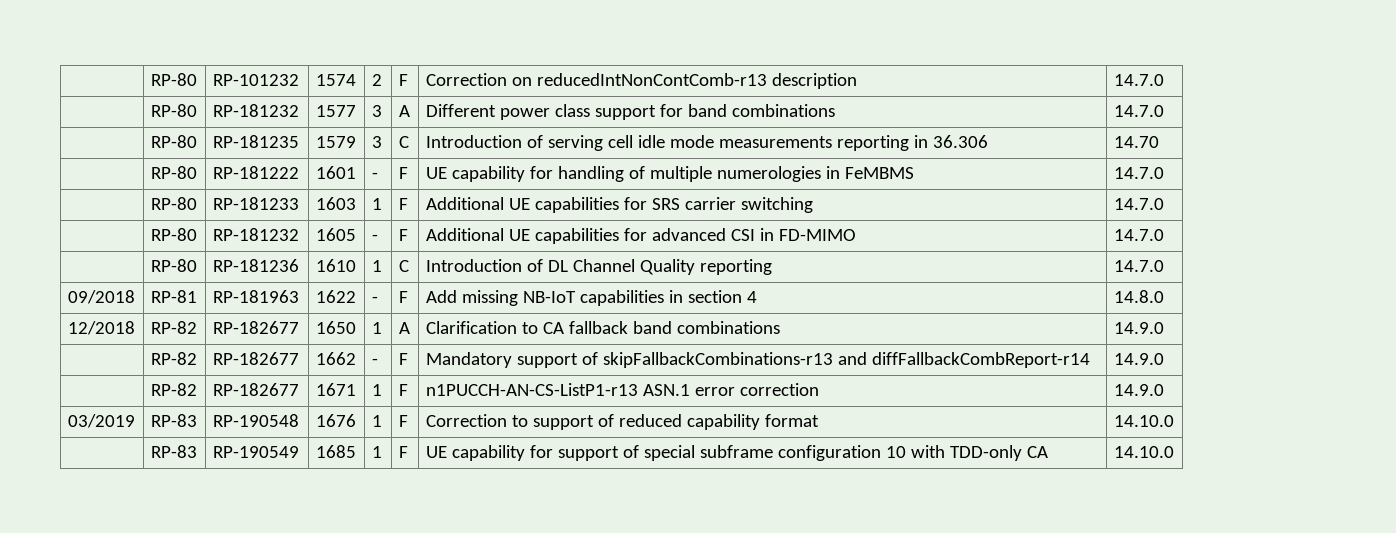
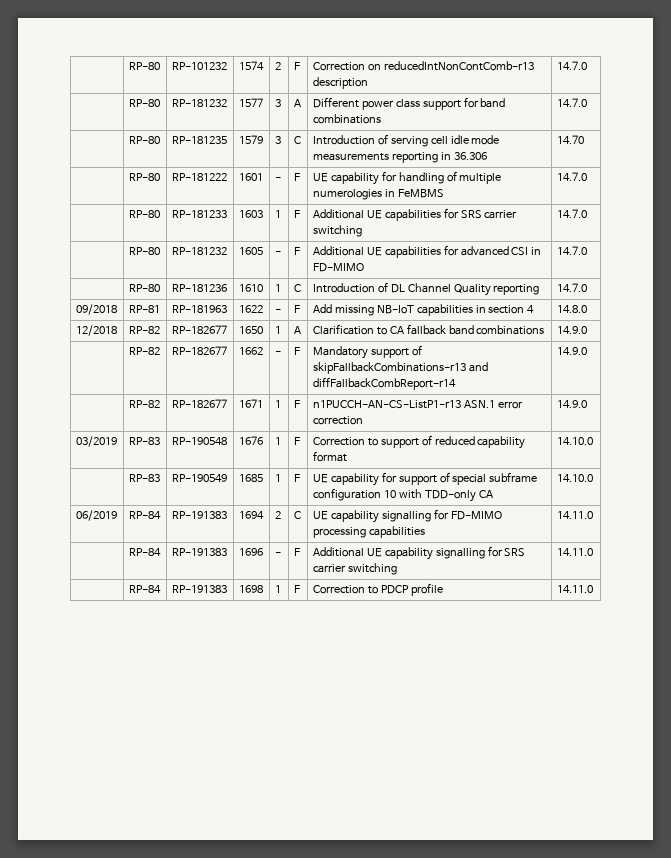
(1174, 452) none -> [75,510,117,521] [128,511,161,519] [171,511,227,519] [238,511,264,519] [274,511,281,519] [293,511,301,519] [312,509,502,523] [312,526,425,538] [556,511,593,519] [128,548,161,556] [171,548,227,556] [238,548,263,556] [274,552,281,556] [293,548,300,556] [312,546,526,560] [312,563,397,575] [556,548,593,556] [128,585,161,593] [171,585,227,593] [238,585,263,593] [274,585,281,593] [293,585,300,593] [312,583,443,596] [556,585,593,593] // 06/2019 | RP-84 | RP-191383 | 1694 | 2 | C | UE capability signalling for FD-MIMO processing capabilities | 14.11.0 // | RP-84 | RP-191383 | 1696 | - | F | Additional UE capability signalling for SRS carrier switching | 14.11.0 // | RP-84 | RP-191383 | 1698 | 1 | F | Correction to PDCP profile | 14.11.0

